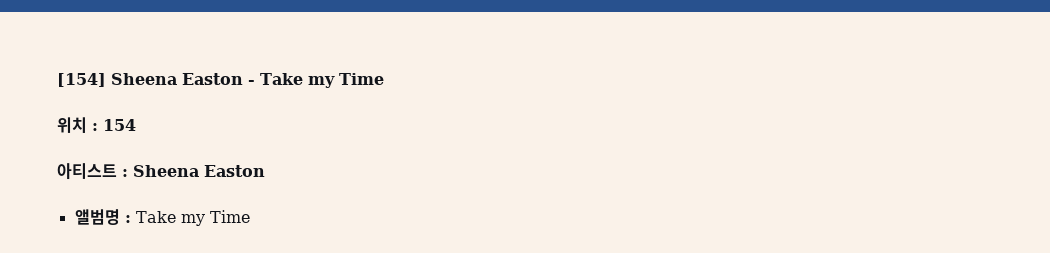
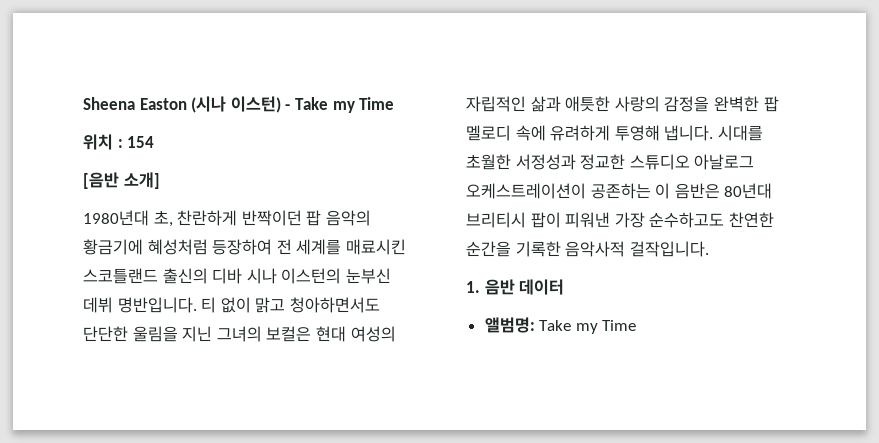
[57,73,243,87] [154] Sheena Easton -> [83,96,281,113] Sheena Easton (시나 이스턴)
[57,163,265,180] [74,209,131,225] 아티스트 : Sheena Easton // 앨범명 : -> [83,172,160,189] [83,210,371,227] [83,239,406,255] [83,268,391,284] [83,297,380,313] [83,326,396,342] [466,96,779,112] [466,125,763,141] [466,154,755,170] [466,183,773,199] [466,212,774,228] [466,241,709,257] [466,279,565,295] [484,317,535,333] [음반 소개] // 1980년대 초, 찬란하게 반짝이던 팝 음악의 황금기에 혜성처럼 등장하여 전 세계를 매료시킨 스코틀랜드 출신의 디바 시나 이스턴의 눈부신 데뷔 명반입니다. 티 없이 맑고 청아하면서도 단단한 울림을 지닌 그녀의 보컬은 현대 여성의 자립적인 삶과 애틋한 사랑의 감정을 완벽한 팝 멜로디 속에 유려하게 투영해 냅니다. 시대를 초월한 서정성과 정교한 스튜디오 아날로그 오케스트레이션이 공존하는 이 음반은 80년대 브리티시 팝이 피워낸 가장 순수하고도 찬연한 순간을 기록한 음악사적 걸작입니다. // 1. 음반 데이터 // 앨범명:

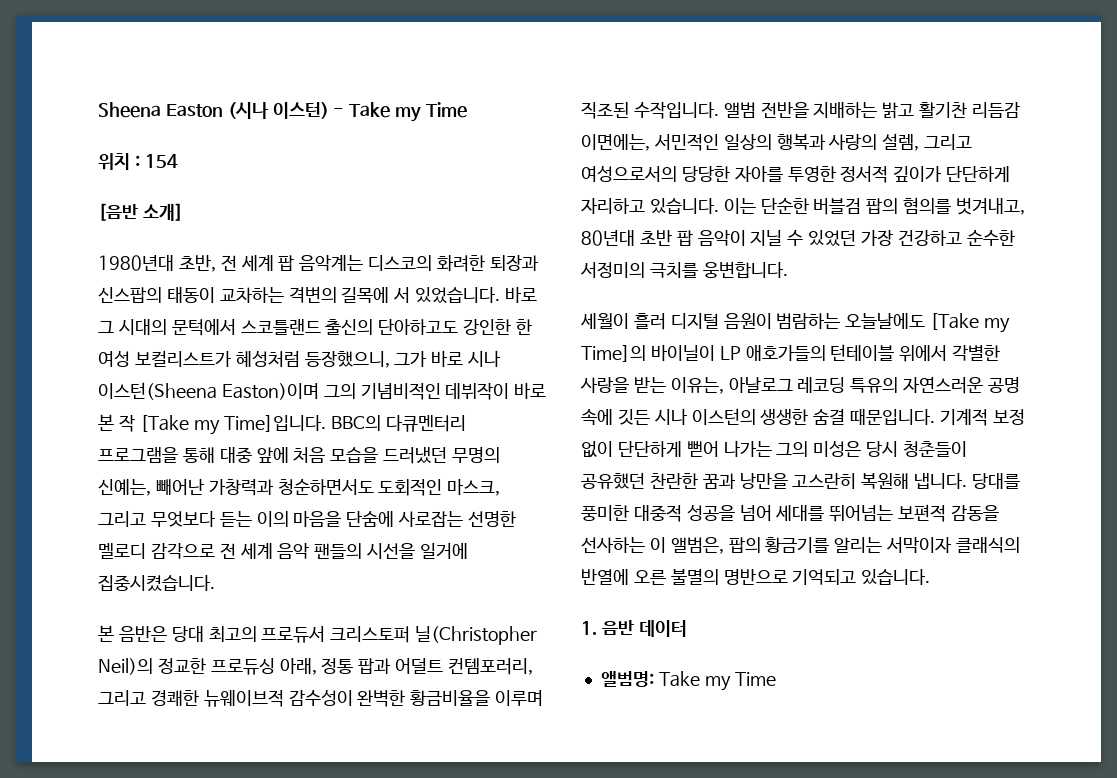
[153,210,371,227] [83,239,406,255] [83,268,391,284] [83,297,380,313] [83,326,396,342] [466,96,779,112] [466,125,763,141] [466,154,755,170] [466,183,773,199] [466,212,774,228] [466,241,709,257] 초, 찬란하게 반짝이던 팝 음악의 황금기에 혜성처럼 등장하여 전 세계를 매료시킨 스코틀랜드 출신의 디바 시나 이스턴의 눈부신 데뷔 명반입니다. 티 없이 맑고 청아하면서도 단단한 울림을 지닌 그녀의 보컬은 현대 여성의 자립적인 삶과 애틋한 사랑의 감정을 완벽한 팝 멜로디 속에 유려하게 투영해 냅니다. 시대를 초월한 서정성과 정교한 스튜디오 아날로그 오케스트레이션이 공존하는 이 음반은 80년대 브리티시 팝이 피워낸 가장 순수하고도 찬연한 순간을 기록한 음악사적 걸작입니다. -> [178,254,539,272] [98,286,538,304] [98,319,533,336] [98,350,502,368] [98,382,547,400] [98,414,467,435] [98,447,501,464] [98,478,501,496] [98,511,517,527] [98,542,469,559] [98,575,215,592] [98,625,538,645] [98,658,534,675] [98,690,544,707] [581,101,1021,119] [581,133,973,151] [581,166,1011,183] [581,197,1026,215] [581,229,1015,247] [580,261,788,278] [580,313,1011,333] [581,344,1001,362] [580,377,1021,394] [581,408,1025,426] [581,440,968,458] [581,473,1021,489] [581,504,1000,522] [581,537,1021,554] [581,569,931,585] 초반, 전 세계 팝 음악계는 디스코의 화려한 퇴장과 신스팝의 태동이 교차하는 격변의 길목에 서 있었습니다. 바로 그 시대의 문턱에서 스코틀랜드 출신의 단아하고도 강인한 한 여성 보컬리스트가 혜성처럼 등장했으니, 그가 바로 시나 이스턴(Sheena Easton)이며 그의 기념비적인 데뷔작이 바로 본 작 [Take my Time]입니다. BBC의 다큐멘터리 프로그램을 통해 대중 앞에 처음 모습을 드러냈던 무명의 신예는, 빼어난 가창력과 청순하면서도 도회적인 마스크, 그리고 무엇보다 듣는 이의 마음을 단숨에 사로잡는 선명한 멜로디 감각으로 전 세계 음악 팬들의 시선을 일거에 집중시켰습니다. // 본 음반은 당대 최고의 프로듀서 크리스토퍼 닐(Christopher Neil)의 정교한 프로듀싱 아래, 정통 팝과 어덜트 컨템포러리, 그리고 경쾌한 뉴웨이브적 감수성이 완벽한 황금비율을 이루며 직조된 수작입니다. 앨범 전반을 지배하는 밝고 활기찬 리듬감 이면에는, 서민적인 일상의 행복과 사랑의 설렘, 그리고 여성으로서의 당당한 자아를 투영한 정서적 깊이가 단단하게 자리하고 있습니다. 이는 단순한 버블검 팝의 혐의를 벗겨내고, 80년대 초반 팝 음악이 지닐 수 있었던 가장 건강하고 순수한 서정미의 극치를 웅변합니다. // 세월이 흘러 디지털 음원이 범람하는 오늘날에도 [Take my Time]의 바이닐이 LP 애호가들의 턴테이블 위에서 각별한 사랑을 받는 이유는, 아날로그 레코딩 특유의 자연스러운 공명 속에 깃든 시나 이스턴의 생생한 숨결 때문입니다. 기계적 보정 없이 단단하게 뻗어 나가는 그의 미성은 당시 청춘들이 공유했던 찬란한 꿈과 낭만을 고스란히 복원해 냅니다. 당대를 풍미한 대중적 성공을 넘어 세대를 뛰어넘는 보편적 감동을 선사하는 이 앨범은, 팝의 황금기를 알리는 서막이자 클래식의 반열에 오른 불멸의 명반으로 기억되고 있습니다.

